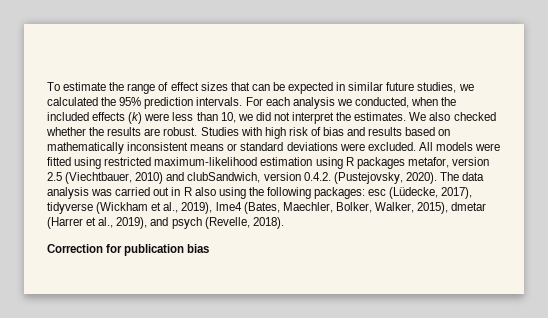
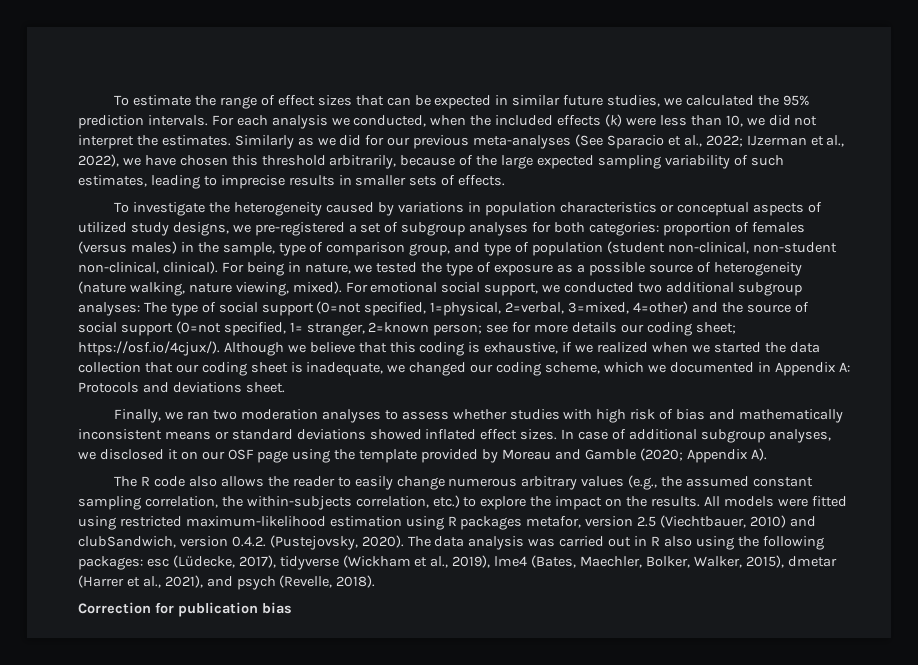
[409,112,496,121] [46,127,239,136] We also checked whether the results are robust. Studies -> [234,134,845,149] [78,154,784,169] [78,175,506,189] [114,202,823,216] [78,222,805,236] [78,241,837,256] [78,261,802,276] [78,281,802,296] [78,301,809,316] [78,321,736,336] [78,341,820,356] [78,362,850,376] [78,382,285,393] [114,409,560,423] Similarly as we did for our previous meta-analyses (See Sparacio et al., 2022; IJzerman et al., 2022), we have chosen this threshold arbitrarily, because of the large expected sampling variability of such estimates, leading to imprecise results in smaller sets of effects. // To investigate the heterogeneity caused by variations in population characteristics or conceptual aspects of utilized study designs, we pre-registered a set of subgroup analyses for both categories: proportion of females (versus males) in the sample, type of comparison group, and type of population (student non-clinical, non-student non-clinical, clinical). For being in nature, we tested the type of exposure as a possible source of heterogeneity (nature walking, nature viewing, mixed). For emotional social support, we conducted two additional subgroup analyses: The type of social support (0=not specified, 1=physical, 2=verbal, 3=mixed, 4=other) and the source of social support (0=not specified, 1= stranger, 2=known person; see for more details our coding sheet; https://osf.io/4cjux/). Although we believe that this coding is exhaustive, if we realized when we started the data collection that our coding sheet is inadequate, we changed our coding scheme, which we documented in Appendix A: Protocols and deviations sheet. // Finally, we ran two moderation analyses to assess whether studies
[368,127,451,136] results based on -> (736, 414) none
[339,142,416,151] were excluded. -> [369,429,831,443] [78,448,767,463] [114,475,813,490] [78,495,700,510] showed inflated effect sizes. In case of additional subgroup analyses, we disclosed it on our OSF page using the template provided by Moreau and Gamble (2020; Appendix A). // The R code also allows the reader to easily change numerous arbitrary values (e.g., the assumed constant sampling correlation, the within-subjects correlation, etc.) to explore the impact on the results.
[116,217,148,229] 2019), -> [164,575,203,588] 2021),

